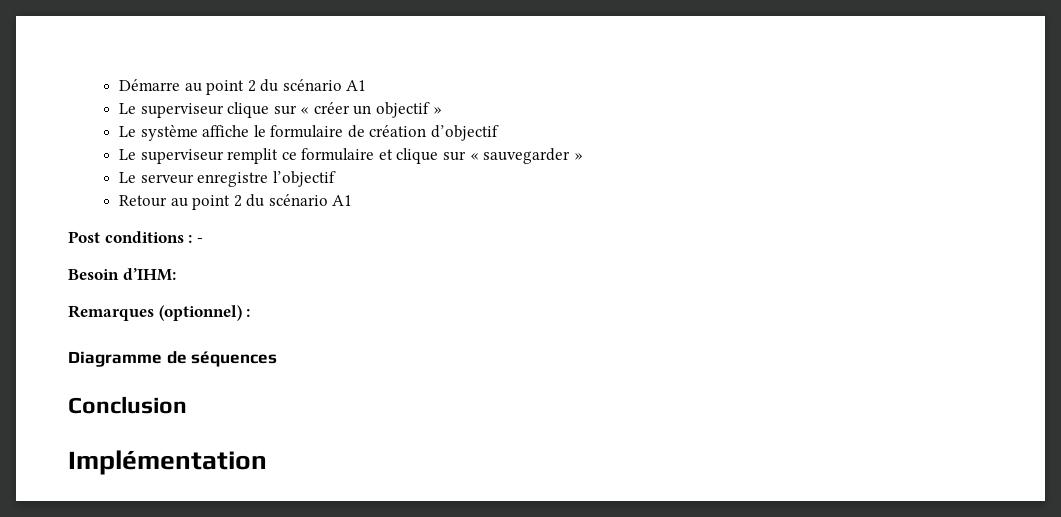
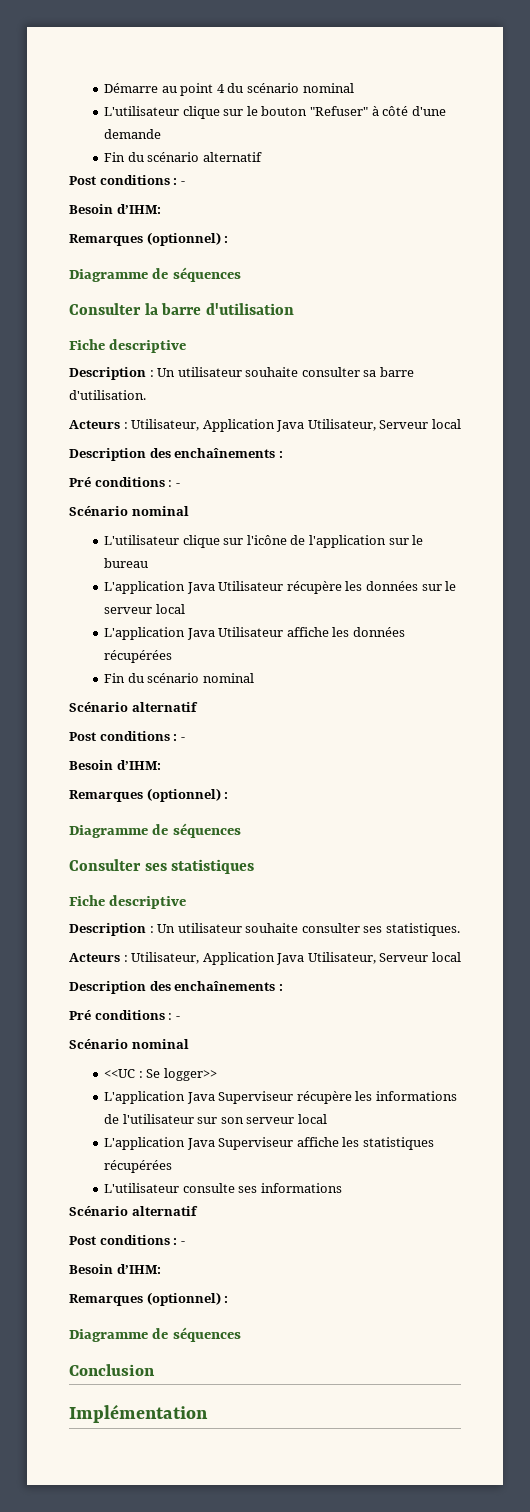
[247,79,367,92] [118,102,442,118] [118,125,500,141] [118,148,583,164] [118,171,336,187] [118,194,353,210] 2 du scénario A1 // Le superviseur clique sur « créer un objectif » // Le système affiche le formulaire de création d’objectif // Le superviseur remplit ce formulaire et clique sur « sauvegarder » // Le serveur enregistre l’objectif // Retour au point 2 du scénario A1 -> [216,83,354,93] [104,106,446,119] [104,129,162,139] [104,152,262,162] [69,175,185,185] [69,204,161,214] [69,232,229,246] [69,267,241,282] [69,303,295,315] [69,339,187,353] [69,367,414,380] [69,390,146,400] [69,419,461,432] [69,448,283,461] [69,477,180,487] [69,506,189,516] [104,535,424,548] [104,558,149,568] [104,581,457,594] [104,604,185,614] [104,627,405,640] [104,650,173,663] [104,673,254,683] [69,702,198,712] [69,731,185,741] [69,760,161,770] [69,788,229,802] [69,823,241,838] [69,859,255,874] [69,895,187,909] [69,923,460,936] [69,952,461,965] [69,981,283,994] [69,1010,180,1020] [69,1039,189,1049] [104,1068,217,1081] [104,1091,457,1104] [104,1114,327,1124] [104,1137,434,1150] [104,1160,173,1173] [104,1183,342,1193] [69,1206,198,1216] 4 du scénario nominal // L'utilisateur clique sur le bouton "Refuser" à côté d'une demande // Fin du scénario alternatif // Post conditions : - // Besoin d’IHM: // Remarques (optionnel) : // Diagramme de séquences // Consulter la barre d'utilisation // Fiche descriptive // Description : Un utilisateur souhaite consulter sa barre d'utilisation. // Acteurs : Utilisateur, Application Java Utilisateur, Serveur local // Description des enchaînements : // Pré conditions : - // Scénario nominal // L'utilisateur clique sur l'icône de l'application sur le bureau // L'application Java Utilisateur récupère les données sur le serveur local // L'application Java Utilisateur affiche les données récupérées // Fin du scénario nominal // Scénario alternatif // Post conditions : - // Besoin d’IHM: // Remarques (optionnel) : // Diagramme de séquences // Consulter ses statistiques // Fiche descriptive // Description : Un utilisateur souhaite consulter ses statistiques. // Acteurs : Utilisateur, Application Java Utilisateur, Serveur local // Description des enchaînements : // Pré conditions : - // Scénario nominal // <<UC : Se logger>> // L'application Java Superviseur récupère les informations de l'utilisateur sur son serveur local // L'application Java Superviseur affiche les statistiques récupérées // L'utilisateur consulte ses informations // Scénario alternatif

